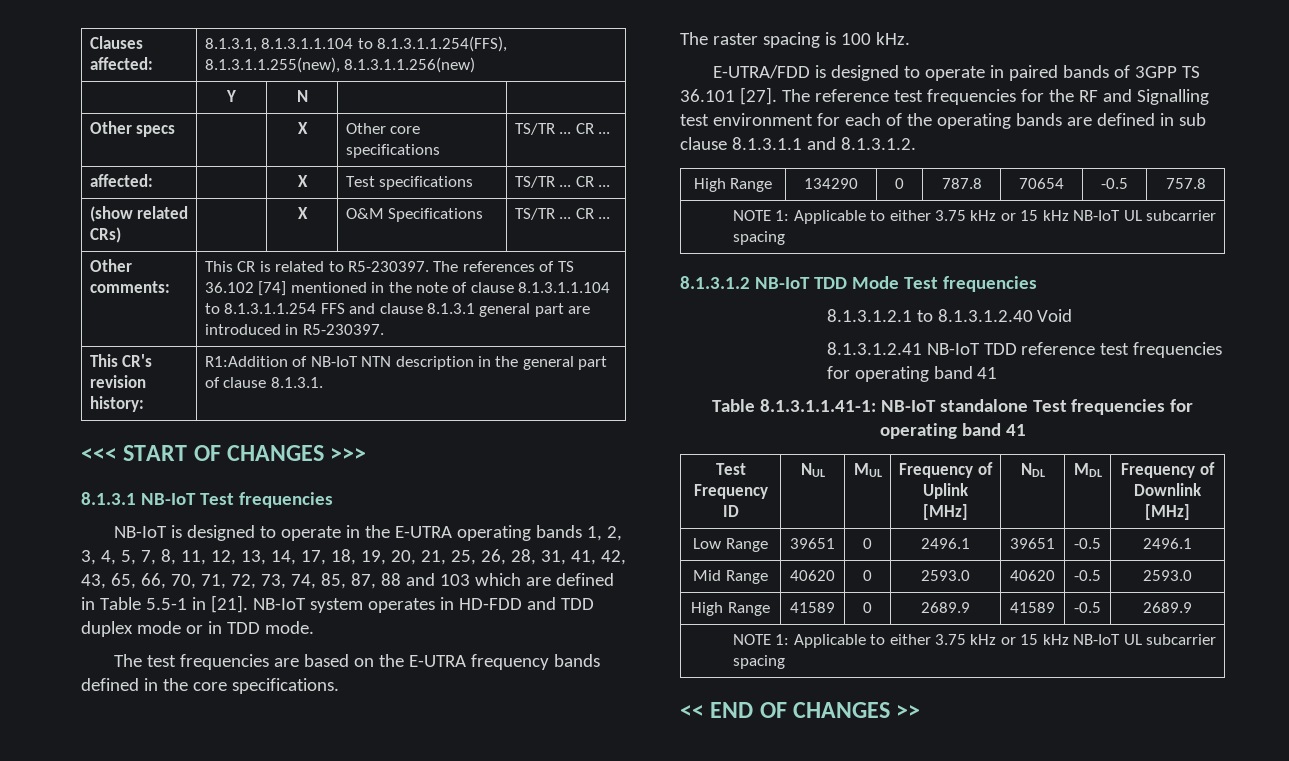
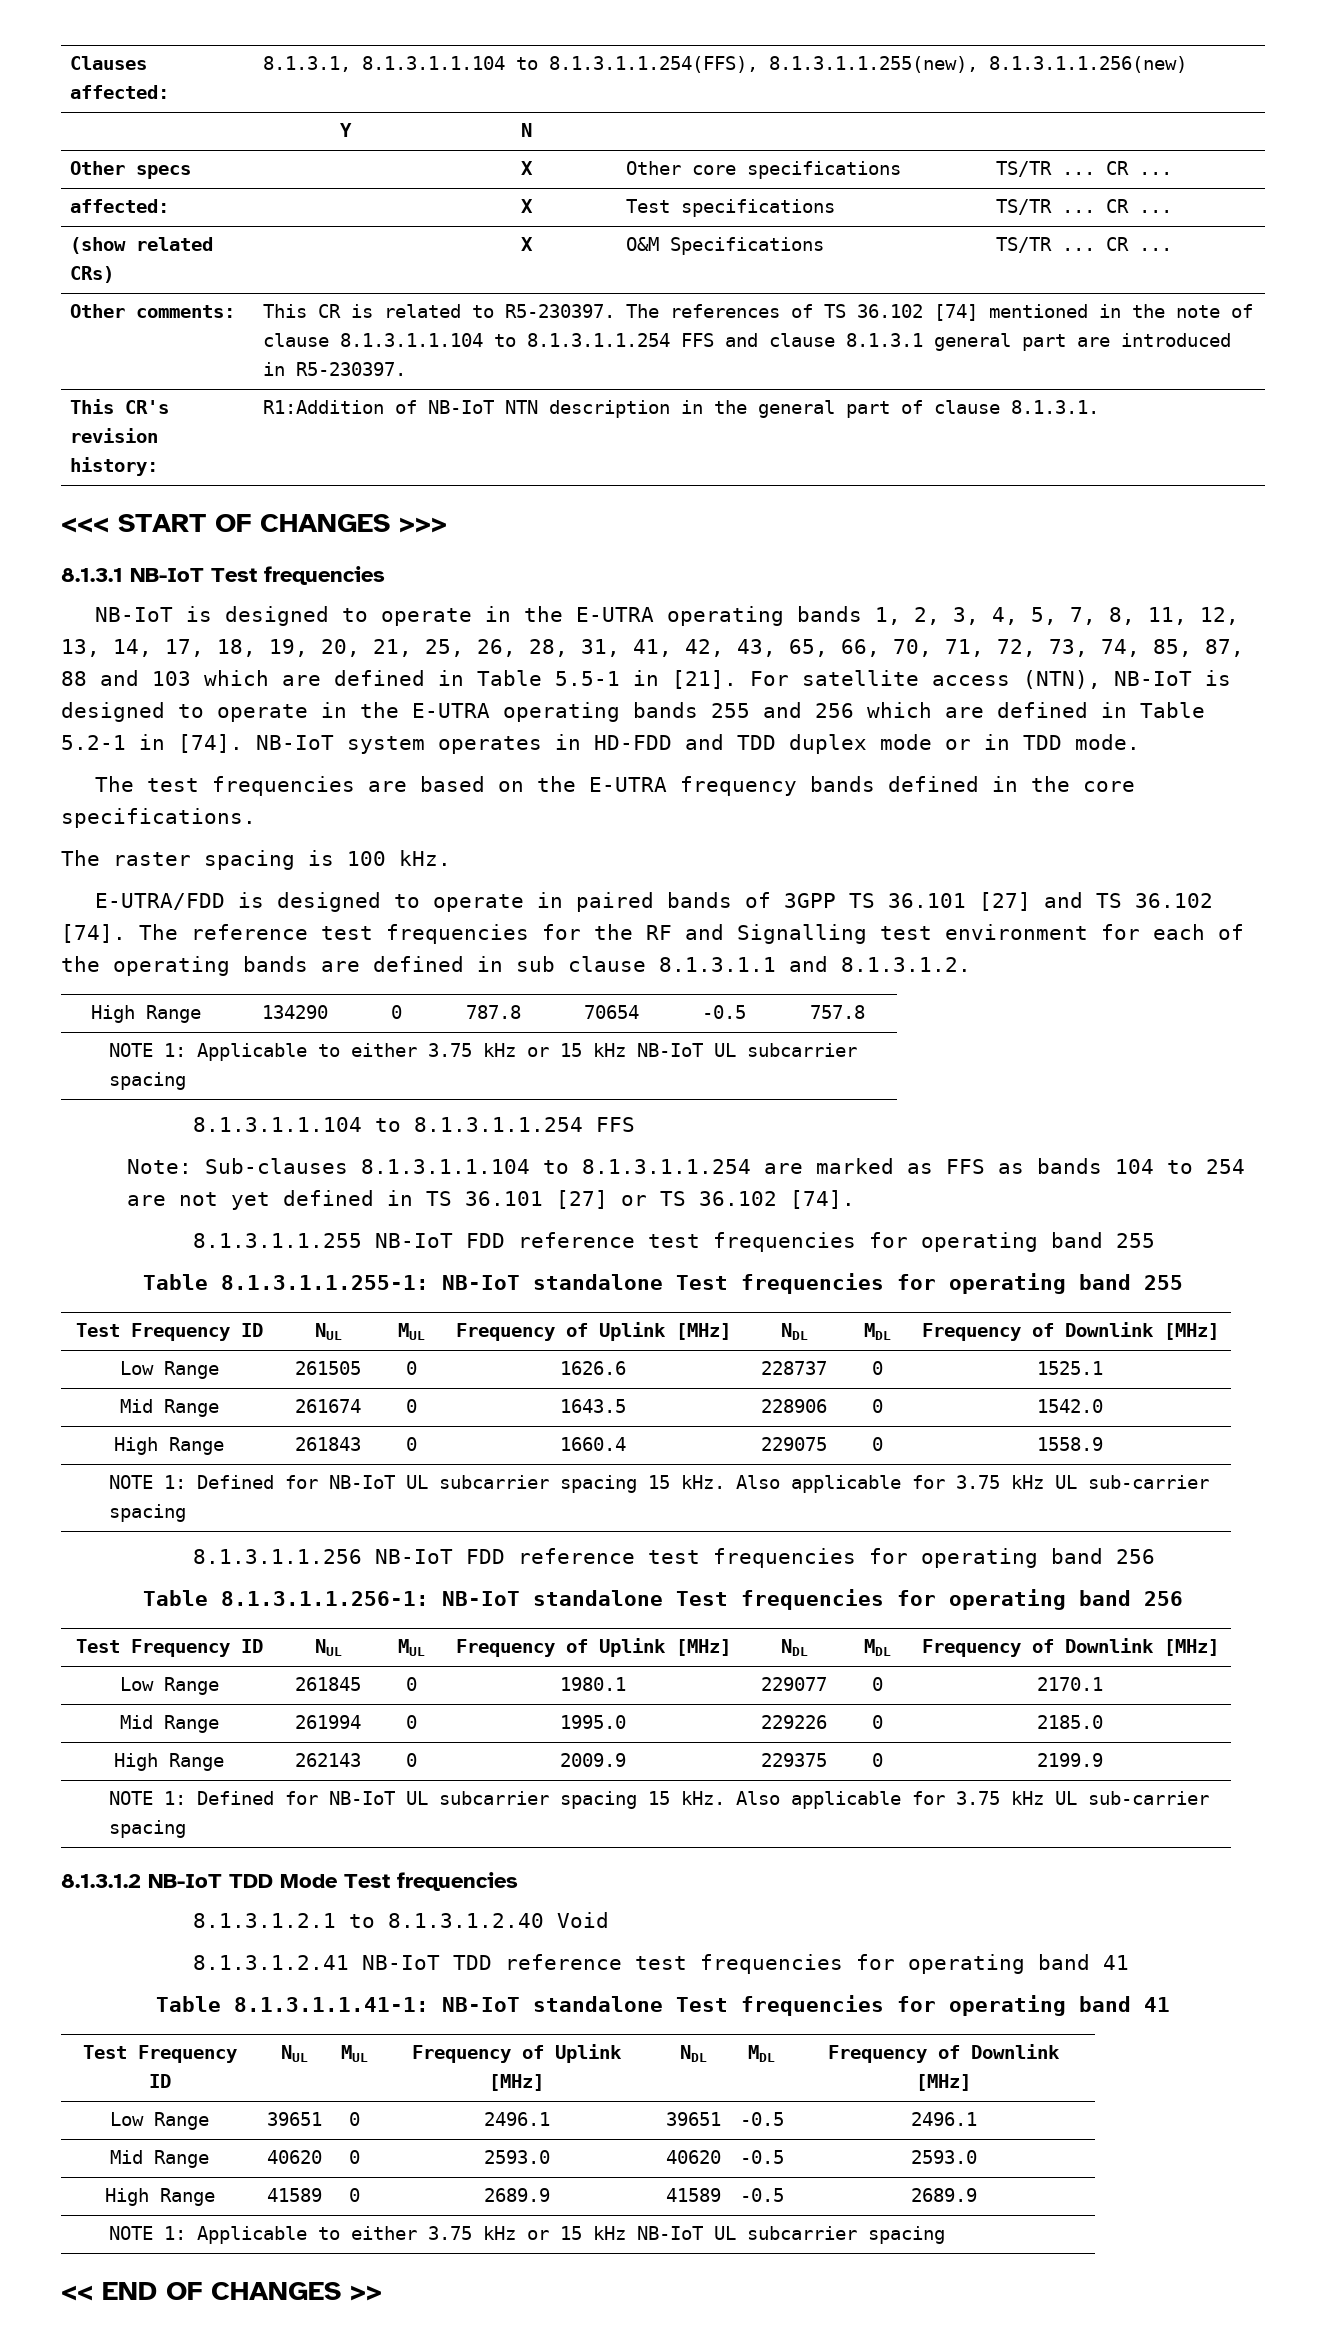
(248, 604) none -> [750,670,1231,689] [61,702,1205,722] [61,734,243,753] For satellite access (NTN), NB-IoT is designed to operate in the E-UTRA operating bands 255 and 256 which are defined in Table 5.2-1 in [74].
[739,87,777,105] [27]. -> [978,892,1213,911] [61,924,126,943] [27] and TS 36.102 [74].
(785, 238) none -> [193,1117,636,1132] [127,1158,1246,1174] [127,1190,856,1210] [193,1232,1156,1252] [143,1273,1183,1294] [75,1323,263,1341] [314,1323,342,1340] [398,1323,425,1340] [455,1322,731,1341] [780,1323,808,1340] [864,1323,891,1340] [921,1322,1219,1341] [119,1361,219,1379] [295,1361,361,1375] [406,1361,417,1375] [560,1361,626,1375] [761,1361,827,1375] [872,1361,883,1375] [1037,1361,1103,1375] [119,1399,219,1417] [295,1399,361,1413] [406,1399,417,1413] [560,1399,626,1413] [761,1399,827,1413] [872,1399,883,1413] [1037,1399,1103,1413] [114,1437,224,1455] [295,1437,361,1451] [406,1437,417,1451] [560,1437,626,1451] [761,1437,827,1451] [872,1437,883,1451] [1037,1437,1103,1451] [109,1475,1210,1493] [109,1504,187,1522] [193,1548,1156,1568] [143,1589,1183,1610] [75,1639,263,1657] [314,1639,342,1656] [398,1639,425,1656] [455,1638,731,1657] [780,1639,808,1656] [864,1639,891,1656] [921,1638,1219,1657] [119,1677,219,1695] [295,1677,361,1691] [406,1677,417,1691] [560,1677,626,1691] [761,1677,827,1691] [872,1677,883,1691] [1037,1677,1103,1691] [119,1715,219,1733] [295,1715,361,1729] [406,1715,417,1729] [560,1715,626,1729] [761,1715,827,1729] [872,1715,883,1729] [1037,1715,1103,1729] [114,1753,224,1771] [295,1753,361,1767] [406,1753,417,1767] [560,1753,626,1767] [761,1753,827,1767] [872,1753,883,1767] [1037,1753,1103,1767] [109,1791,1210,1809] [109,1820,187,1838] // 8.1.3.1.1.104 to 8.1.3.1.1.254 FFS // Note: Sub-clauses 8.1.3.1.1.104 to 8.1.3.1.1.254 are marked as FFS as bands 104 to 254 are not yet defined in TS 36.101 [27] or TS 36.102 [74]. // 8.1.3.1.1.255 NB-IoT FDD reference test frequencies for operating band 255 // Table 8.1.3.1.1.255-1: NB-IoT standalone Test frequencies for operating band 255 // Test Frequency ID | NUL | MUL | Frequency of Uplink [MHz] | NDL | MDL | Frequency of Downlink [MHz] // Low Range | 261505 | 0 | 1626.6 | 228737 | 0 | 1525.1 // Mid Range | 261674 | 0 | 1643.5 | 228906 | 0 | 1542.0 // High Range | 261843 | 0 | 1660.4 | 229075 | 0 | 1558.9 // NOTE 1: Defined for NB-IoT UL subcarrier spacing 15 kHz. Also applicable for 3.75 kHz UL sub-carrier spacing // 8.1.3.1.1.256 NB-IoT FDD reference test frequencies for operating band 256 // Table 8.1.3.1.1.256-1: NB-IoT standalone Test frequencies for operating band 256 // Test Frequency ID | NUL | MUL | Frequency of Uplink [MHz] | NDL | MDL | Frequency of Downlink [MHz] // Low Range | 261845 | 0 | 1980.1 | 229077 | 0 | 2170.1 // Mid Range | 261994 | 0 | 1995.0 | 229226 | 0 | 2185.0 // High Range | 262143 | 0 | 2009.9 | 229375 | 0 | 2199.9 // NOTE 1: Defined for NB-IoT UL subcarrier spacing 15 kHz. Also applicable for 3.75 kHz UL sub-carrier spacing

